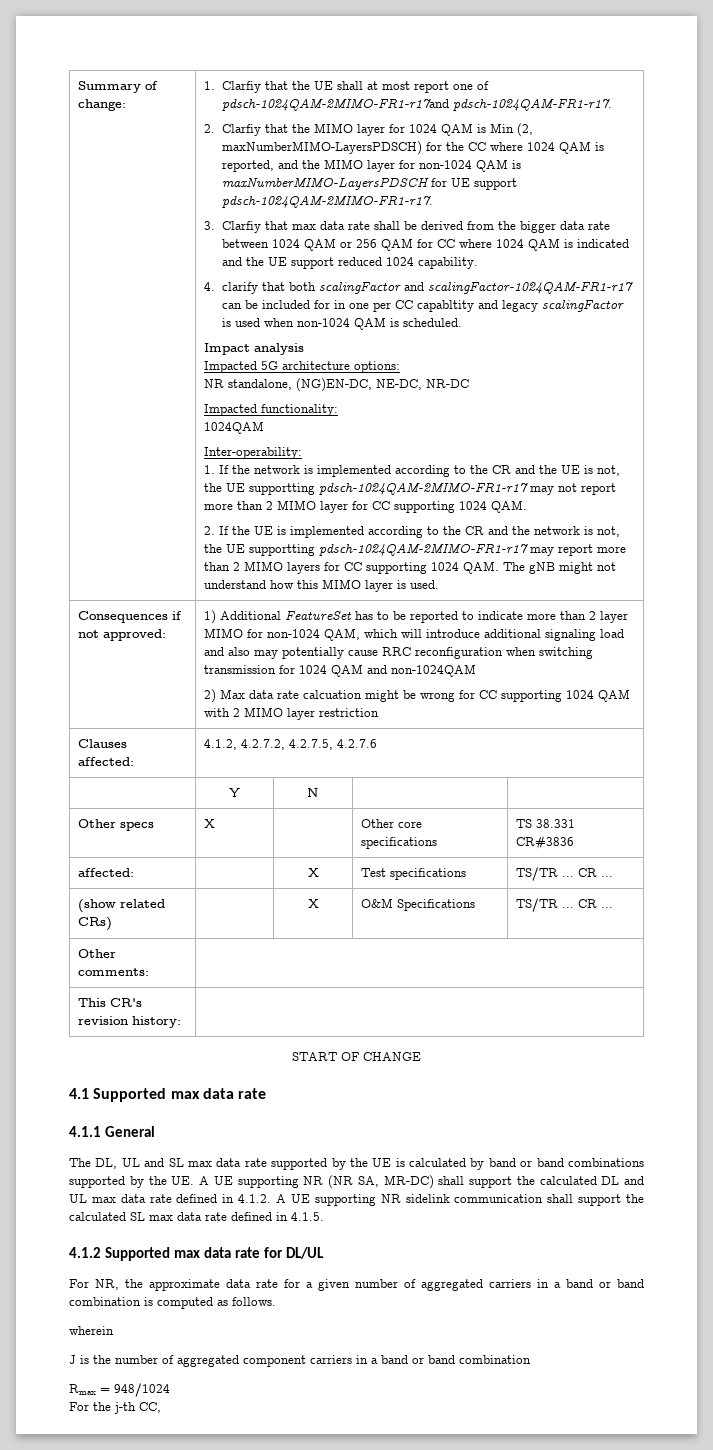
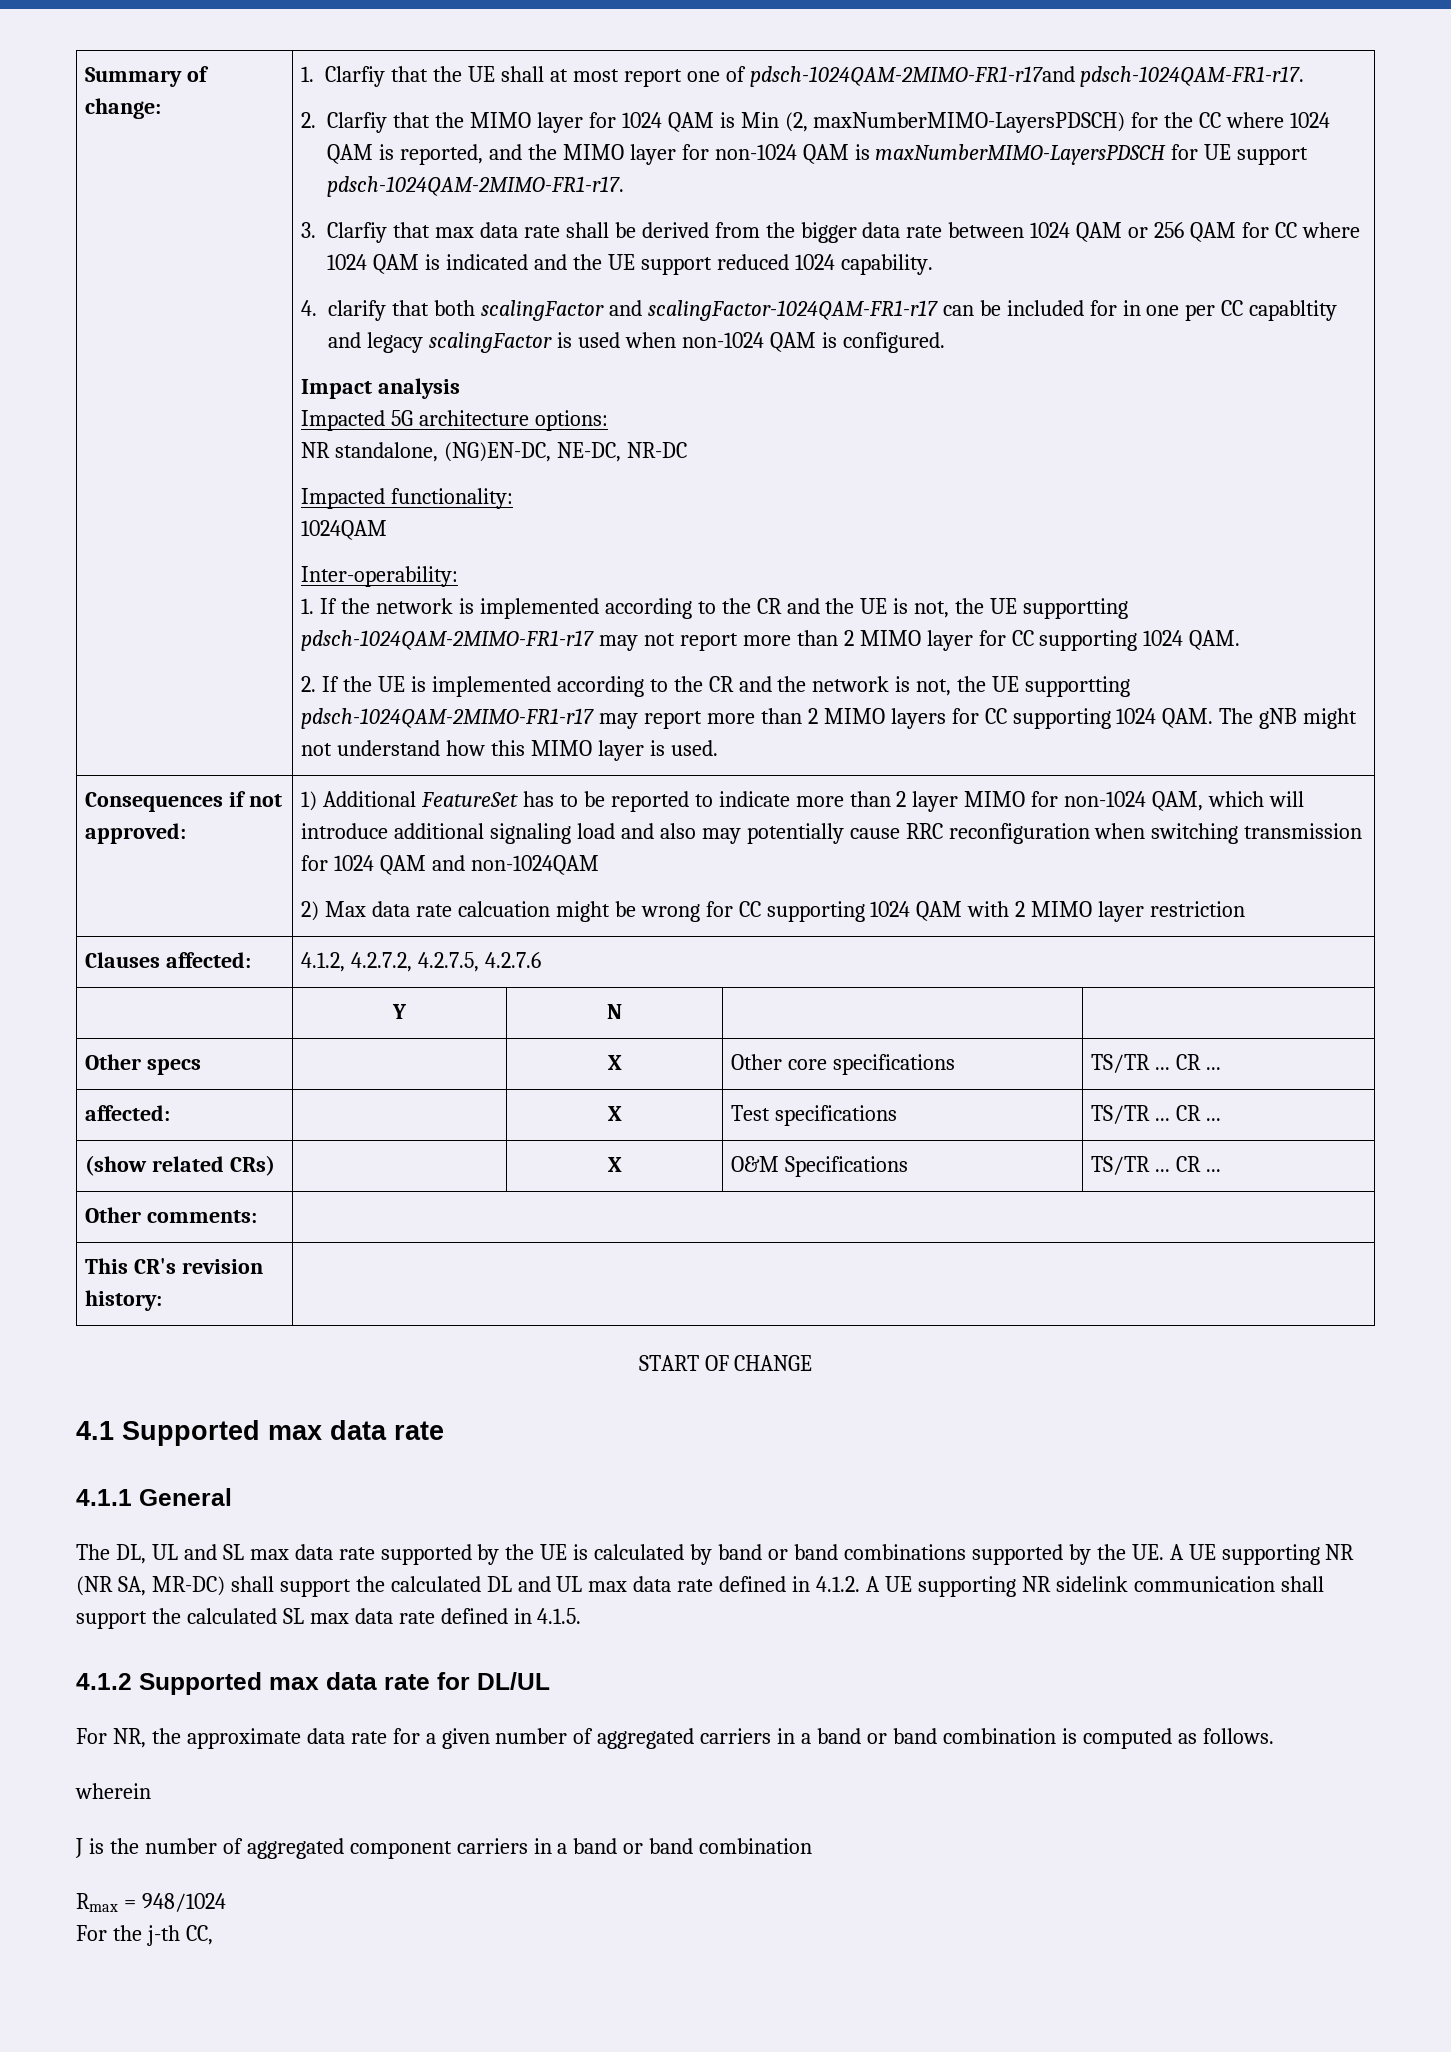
[402,318,462,327] scheduled. -> [842,332,945,353] configured.
[204,819,216,828] X | | -> [607,1055,622,1070] | X |
[516,819,576,828] [516,836,575,850] TS 38.331 CR#3836 -> [1091,1054,1221,1073] TS/TR ... CR ...

